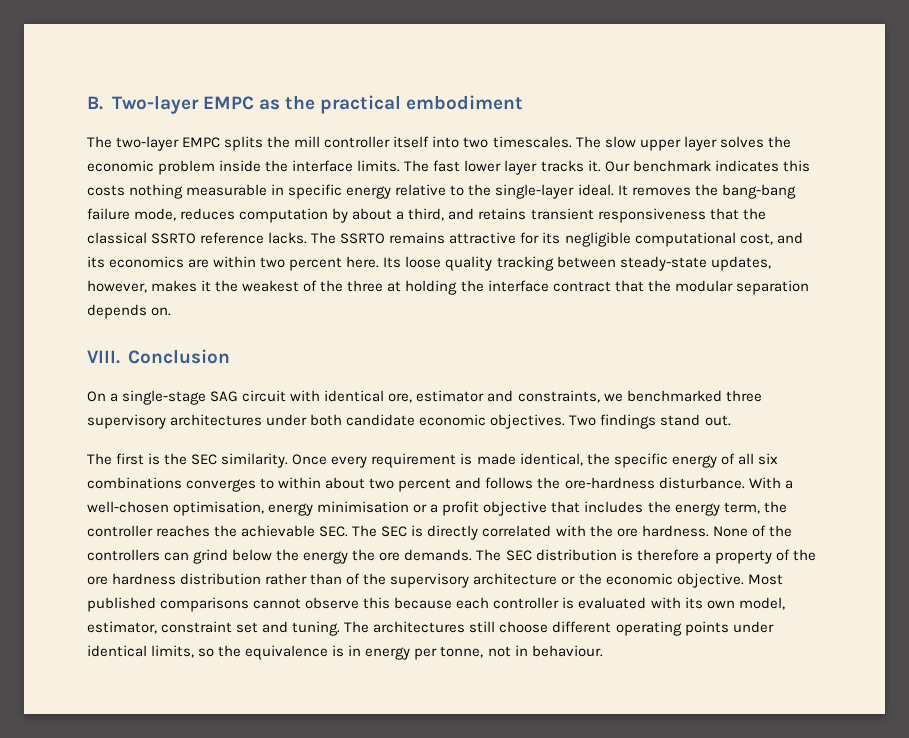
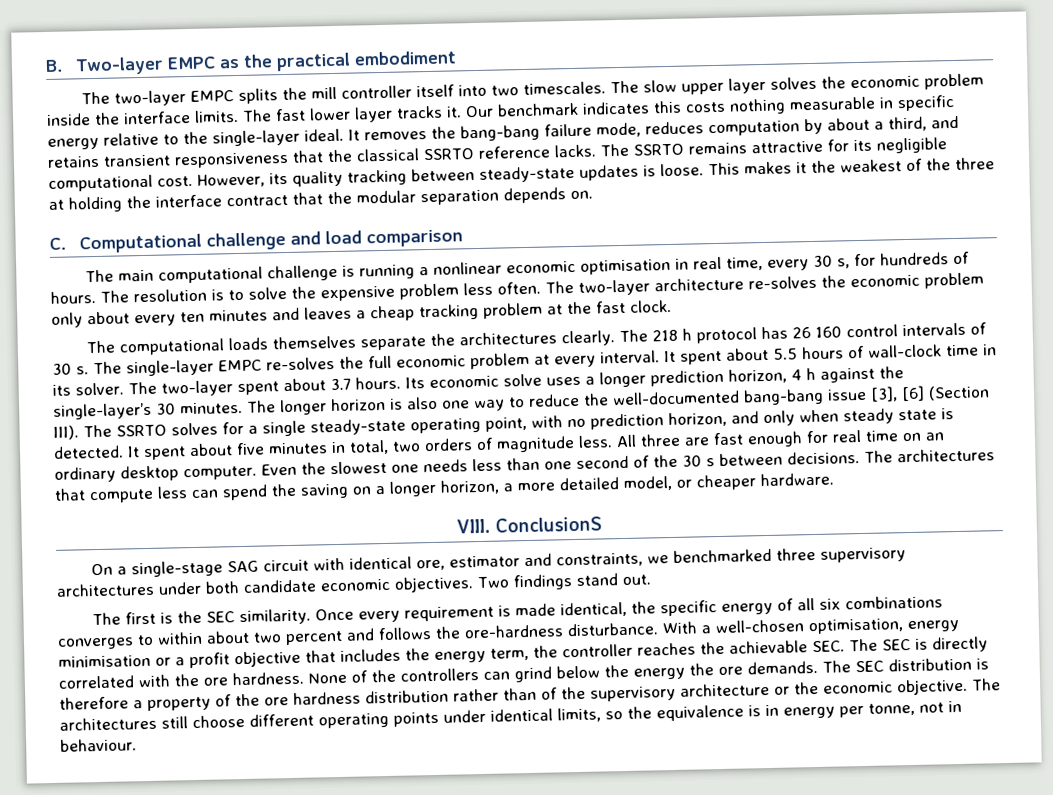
[739,232,803,245] [87,256,771,271] [87,280,147,293] cost, and its economics are within two percent here. Its loose quality tracking between steady-state updates, however, -> [157,162,740,188] cost. However, its quality tracking between steady-state updates is loose. This
[87,349,230,364] VIII. Conclusion -> [49,229,463,254] [85,251,971,284] [50,272,984,304] [51,299,672,328] [86,322,988,356] [52,344,997,377] [52,366,904,397] [53,385,990,420] [53,408,954,440] [53,430,944,461] [54,448,995,483] [54,472,834,504] [456,516,602,534] C. Computational challenge and load comparison // The main computational challenge is running a nonlinear economic optimisation in real time, every 30 s, for hundreds of hours. The resolution is to solve the expensive problem less often. The two-layer architecture re-solves the economic problem only about every ten minutes and leaves a cheap tracking problem at the fast clock. // The computational loads themselves separate the architectures clearly. The 218 h protocol has 26 160 control intervals of 30 s. The single-layer EMPC re-solves the full economic problem at every interval. It spent about 5.5 hours of wall-clock time in its solver. The two-layer spent about 3.7 hours. Its economic solve uses a longer prediction horizon, 4 h against the single-layer’s 30 minutes. The longer horizon is also one way to reduce the well-documented bang-bang issue [3], [6] (Section III). The SSRTO solves for a single steady-state operating point, with no prediction horizon, and only when steady state is detected. It spent about five minutes in total, two orders of magnitude less. All three are fast enough for real time on an ordinary desktop computer. Even the slowest one needs less than one second of the 30 s between decisions. The architectures that compute less can spend the saving on a longer horizon, a more detailed model, or cheaper hardware. // VIII. ConclusionS
[747,574,783,585] [87,597,785,612] [87,621,341,636] Most published comparisons cannot observe this because each controller is evaluated with its own model, estimator, constraint set and tuning. -> (968, 687) none

